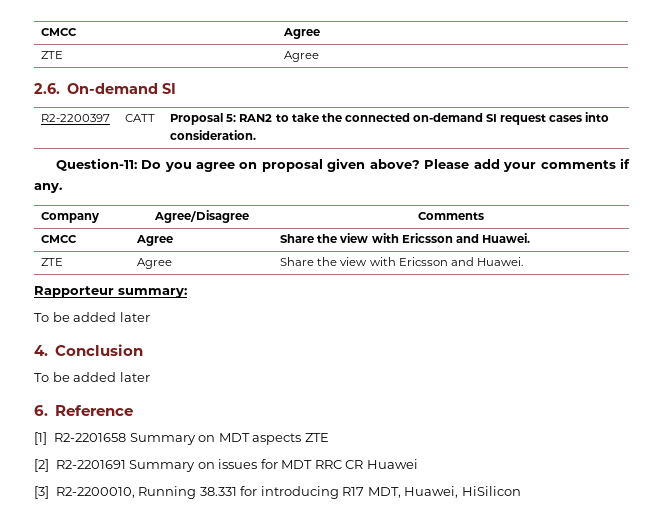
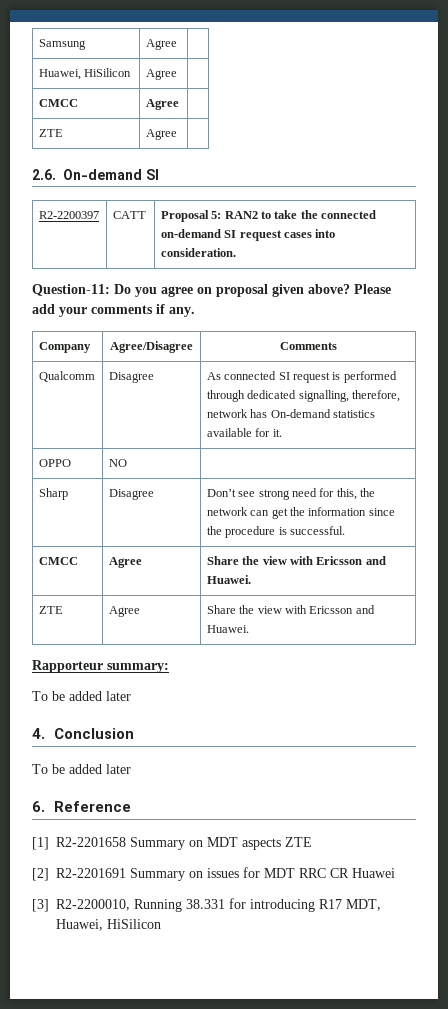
(41, 32) none -> [38,39,86,50] [145,39,177,50] [38,68,132,80] [145,69,177,80] Samsung | Agree | // Huawei, HiSilicon | Agree | //
(485, 216) none -> [38,371,95,382] [108,372,154,383] [206,371,397,383] [206,390,401,402] [206,409,376,418] [206,428,282,437] [38,459,71,467] [108,459,127,467] [38,488,68,500] [108,489,154,500] [206,488,376,500] [206,507,395,519] [206,526,346,538] // Qualcomm | Disagree | As connected SI request is performed through dedicated signalling, therefore, network has On-demand statistics available for it. // OPPO | NO | // Sharp | Disagree | Don’t see strong need for this, the network can get the information since the procedure is successful.

